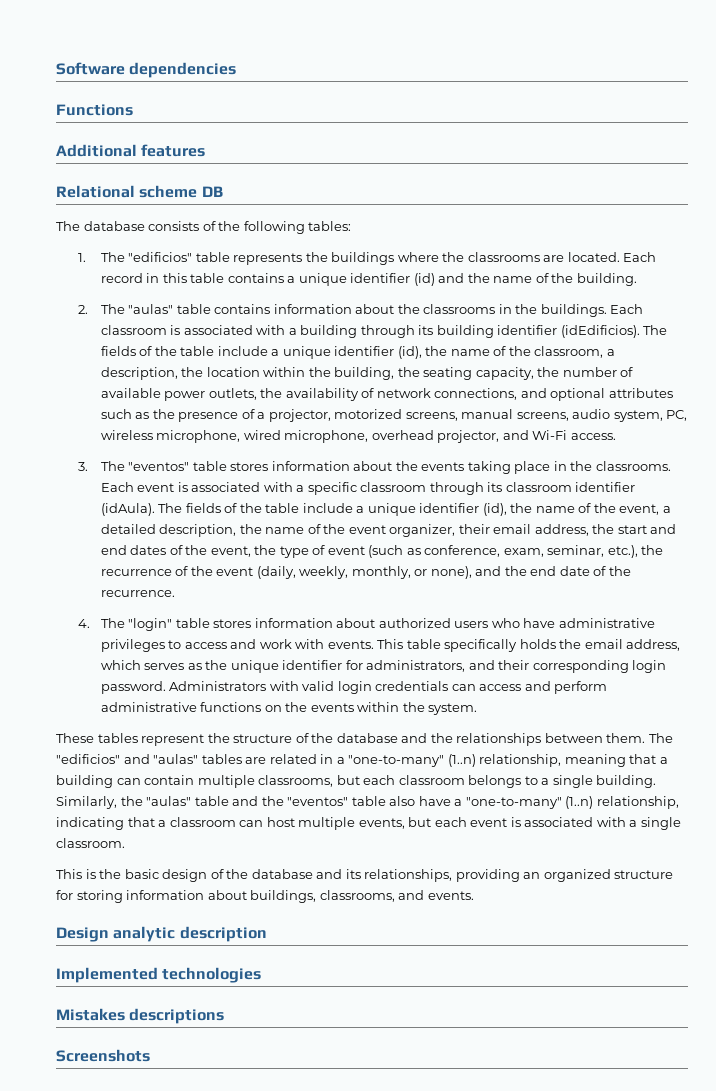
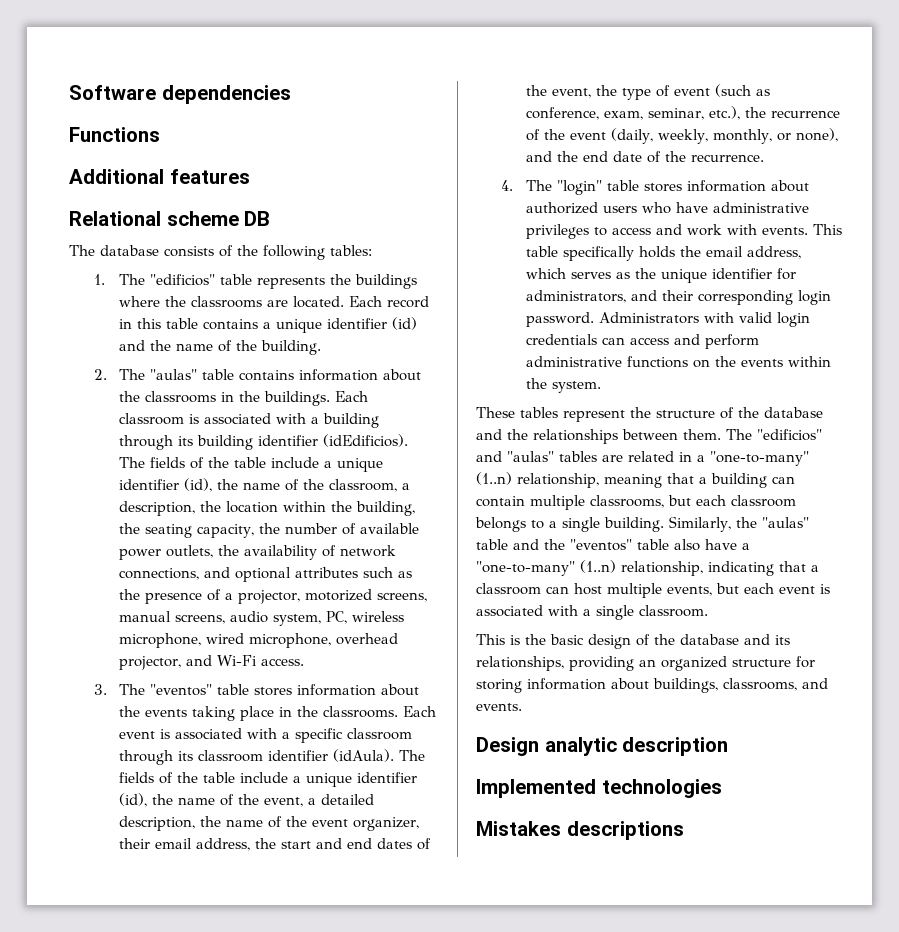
[56,1049,150,1062] // Screenshots -> (684, 830) none

